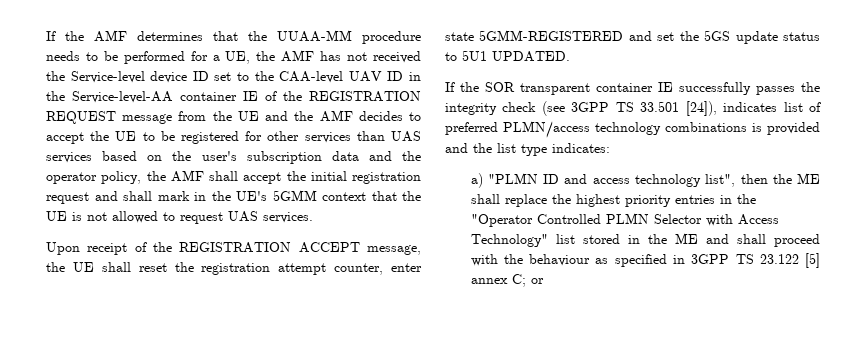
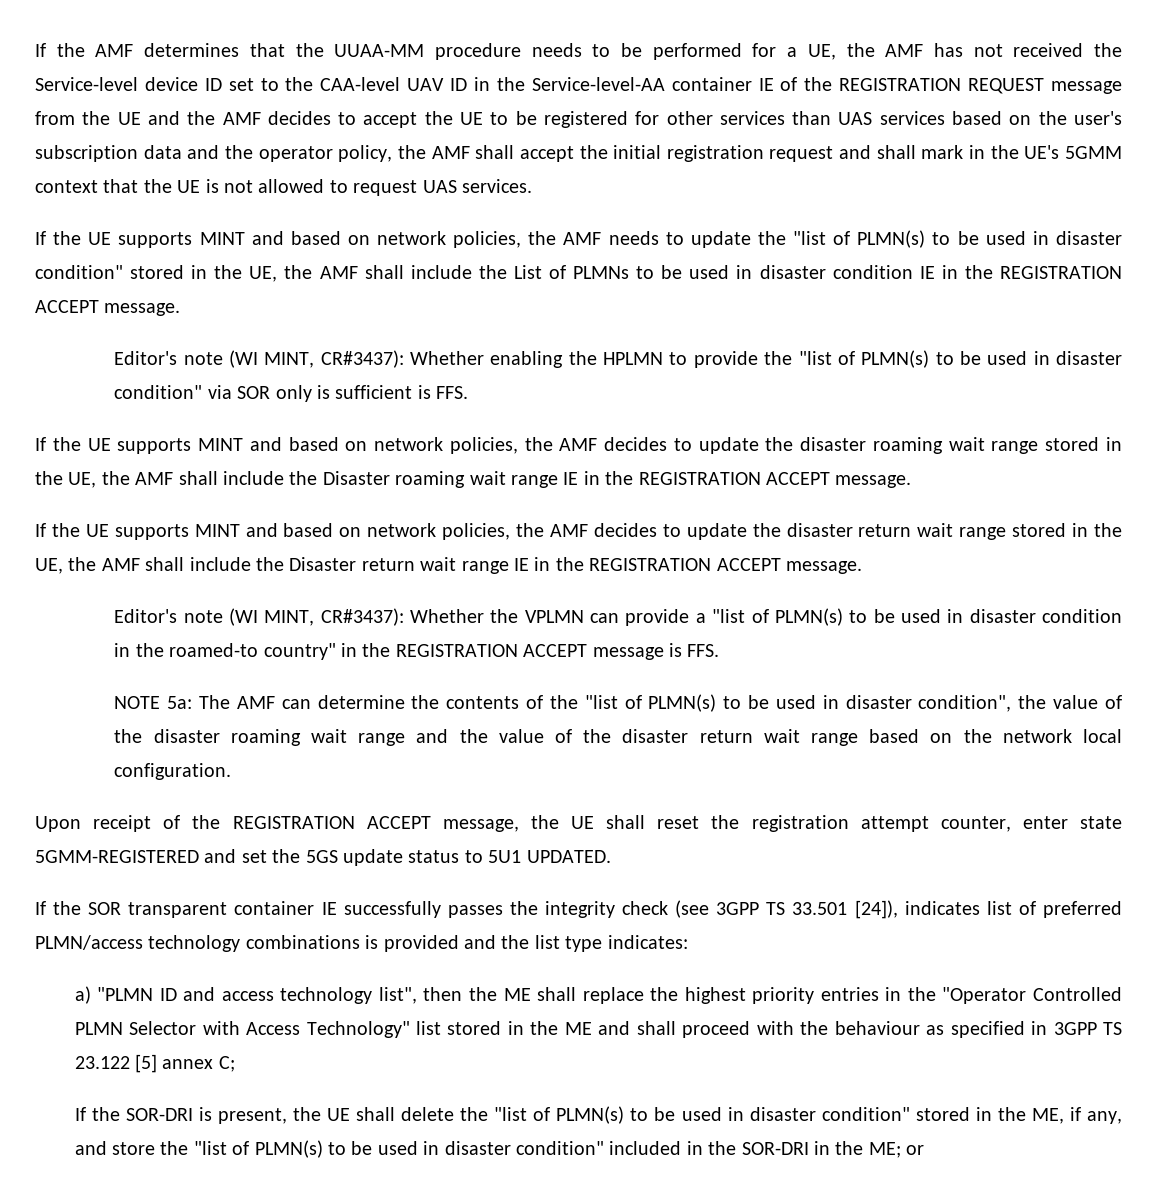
(313, 217) none -> [35,230,1123,248] [35,265,1123,282] [35,300,181,316] [114,350,1122,368] [114,385,469,402] [35,437,1122,454] [35,471,912,488] [35,523,1122,540] [35,557,862,574] [114,608,1122,626] [114,643,720,660] [114,694,1122,712] [114,729,1123,746] [114,763,232,780] // If the UE supports MINT and based on network policies, the AMF needs to update the "list of PLMN(s) to be used in disaster condition" stored in the UE, the AMF shall include the List of PLMNs to be used in disaster condition IE in the REGISTRATION ACCEPT message. // Editor's note (WI MINT, CR#3437): Whether enabling the HPLMN to provide the "list of PLMN(s) to be used in disaster condition" via SOR only is sufficient is FFS. // If the UE supports MINT and based on network policies, the AMF decides to update the disaster roaming wait range stored in the UE, the AMF shall include the Disaster roaming wait range IE in the REGISTRATION ACCEPT message. // If the UE supports MINT and based on network policies, the AMF decides to update the disaster return wait range stored in the UE, the AMF shall include the Disaster return wait range IE in the REGISTRATION ACCEPT message. // Editor's note (WI MINT, CR#3437): Whether the VPLMN can provide a "list of PLMN(s) to be used in disaster condition in the roamed-to country" in the REGISTRATION ACCEPT message is FFS. // NOTE 5a: The AMF can determine the contents of the "list of PLMN(s) to be used in disaster condition", the value of the disaster roaming wait range and the value of the disaster return wait range based on the network local configuration.
(526, 280) none -> [74,1106,1123,1124] [74,1140,901,1158] // If the SOR-DRI is present, the UE shall delete the "list of PLMN(s) to be used in disaster condition" stored in the ME, if any, and store the "list of PLMN(s) to be used in disaster condition" included in the SOR-DRI in the ME;

